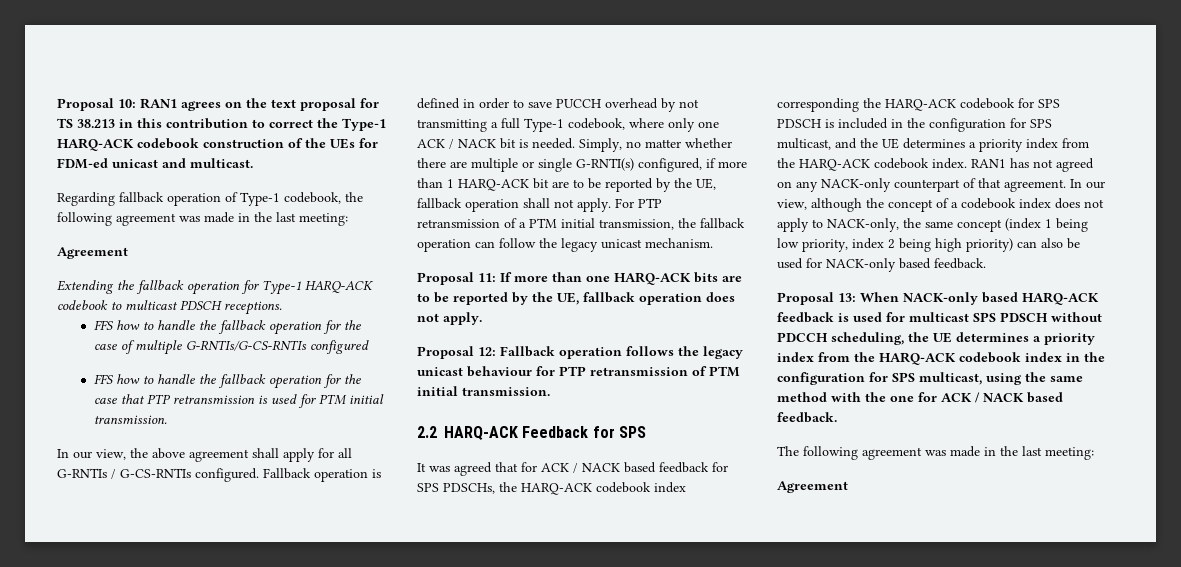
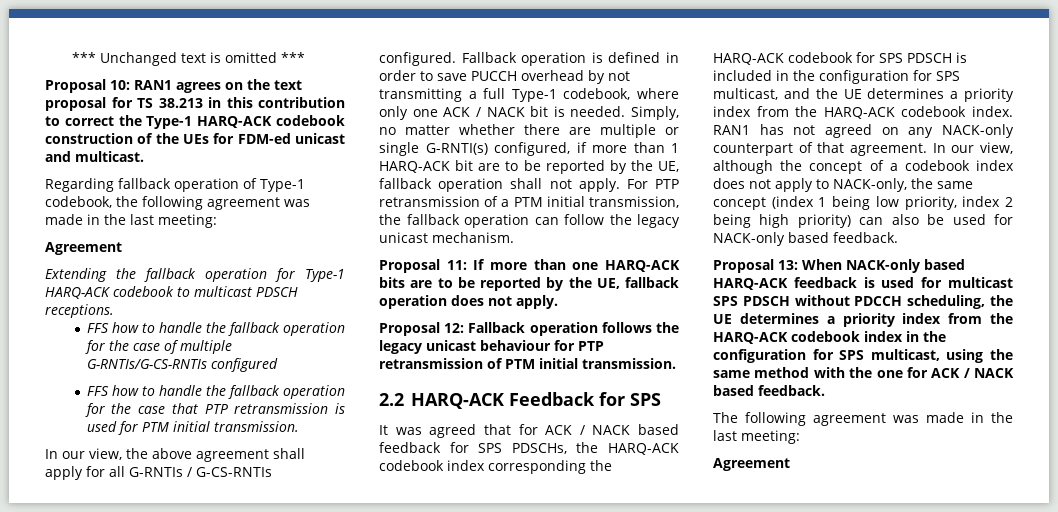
(57, 104) none -> [71,52,305,66] *** Unchanged text is omitted *** //

